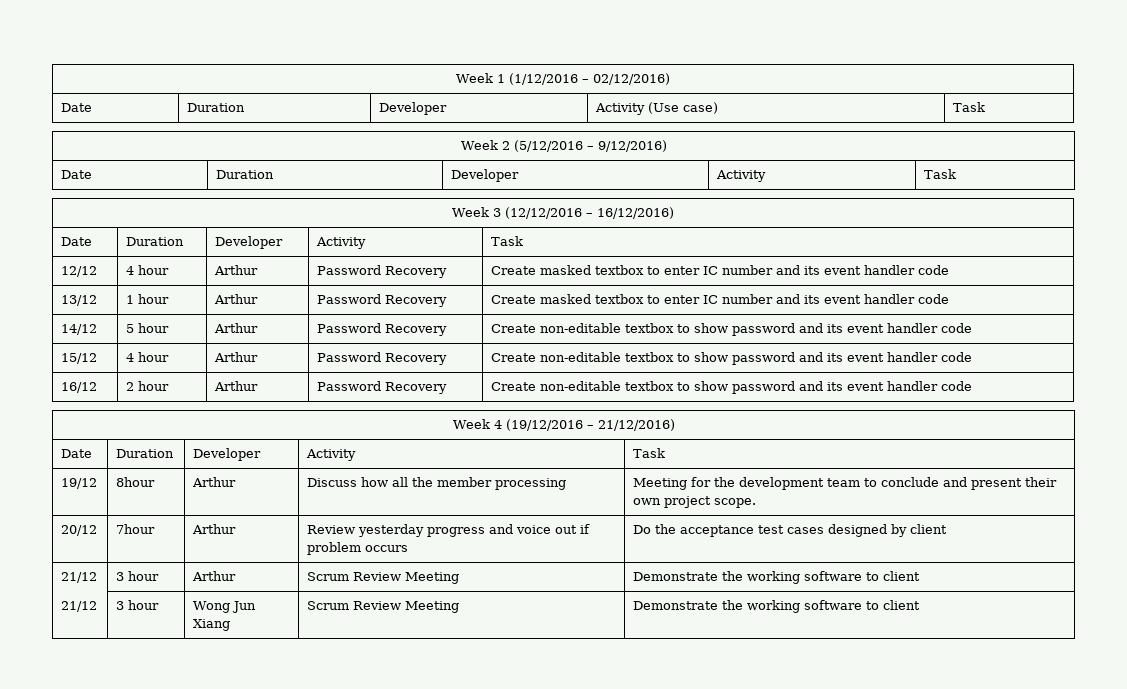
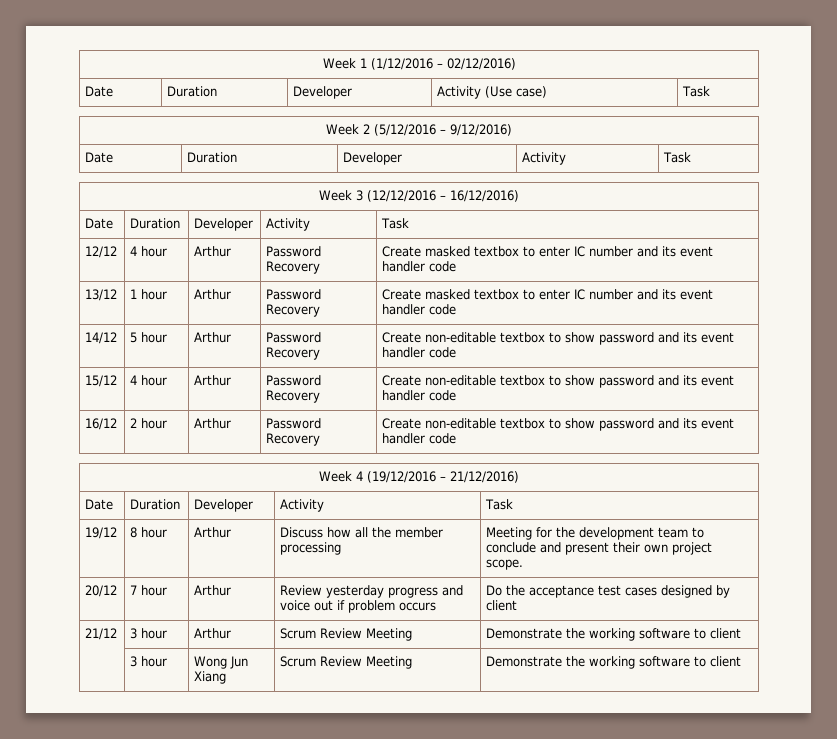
[116,477,156,487] 8hour -> [130,527,168,538] 8 hour
[116,524,156,534] 7hour -> [130,585,168,596] 7 hour
[61,601,98,612] 21/12 -> (742, 633) none

